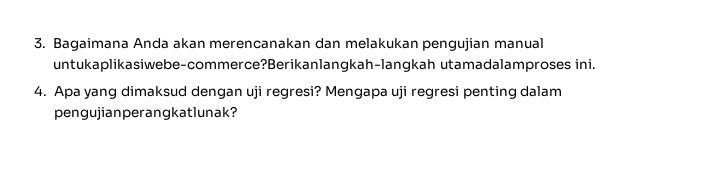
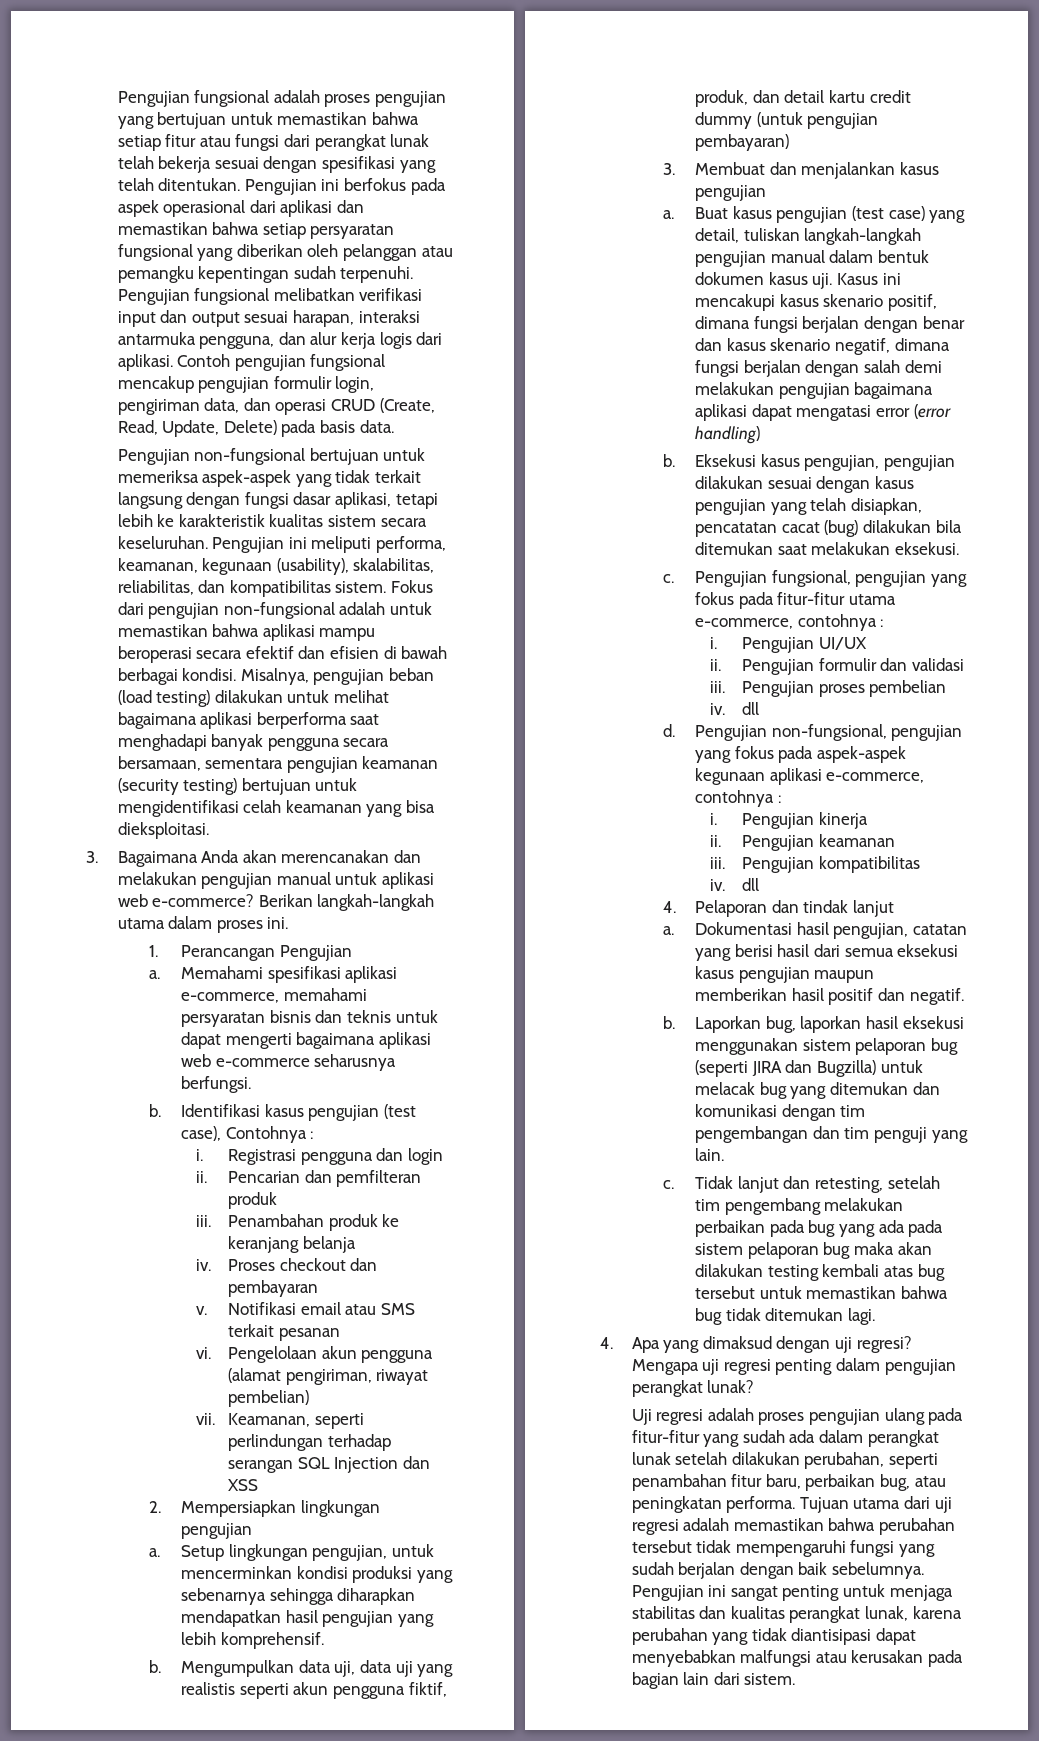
(34, 43) none -> [117,90,447,107] [117,112,420,129] [117,134,430,151] [117,156,436,173] [117,178,446,195] [117,200,365,217] [117,222,395,239] [117,244,453,261] [117,266,414,283] [117,288,423,305] [117,310,420,327] [117,332,443,349] [117,354,386,371] [117,376,375,393] [117,398,435,415] [117,420,394,437] [117,448,426,465] [117,470,422,487] [117,492,438,509] [117,514,427,527] [117,536,447,553] [117,558,435,575] [117,580,434,597] [117,602,433,619] [117,624,376,641] [117,646,448,663] [117,668,435,685] [117,690,390,707] [117,712,380,729] [117,734,390,751] [117,756,439,773] [117,778,358,795] [117,800,436,817] [117,822,209,839] Pengujian fungsional adalah proses pengujian yang bertujuan untuk memastikan bahwa setiap fitur atau fungsi dari perangkat lunak telah bekerja sesuai dengan spesifikasi yang telah ditentukan. Pengujian ini berfokus pada aspek operasional dari aplikasi dan memastikan bahwa setiap persyaratan fungsional yang diberikan oleh pelanggan atau pemangku kepentingan sudah terpenuhi. Pengujian fungsional melibatkan verifikasi input dan output sesuai harapan, interaksi antarmuka pengguna, dan alur kerja logis dari aplikasi. Contoh pengujian fungsional mencakup pengujian formulir login, pengiriman data, dan operasi CRUD (Create, Read, Update, Delete) pada basis data. // Pengujian non-fungsional bertujuan untuk memeriksa aspek-aspek yang tidak terkait langsung dengan fungsi dasar aplikasi, tetapi lebih ke karakteristik kualitas sistem secara keseluruhan. Pengujian ini meliputi performa, keamanan, kegunaan (usability), skalabilitas, reliabilitas, dan kompatibilitas sistem. Fokus dari pengujian non-fungsional adalah untuk memastikan bahwa aplikasi mampu beroperasi secara efektif dan efisien di bawah berbagai kondisi. Misalnya, pengujian beban (load testing) dilakukan untuk melihat bagaimana aplikasi berperforma saat menghadapi banyak pengguna secara bersamaan, sementara pengujian keamanan (security testing) bertujuan untuk mengidentifikasi celah keamanan yang bisa dieksploitasi. //
[53,58,596,72] untukaplikasiwebe-commerce?Berikanlangkah-langkah utamadalamproses ini. -> [335,872,435,889] [117,894,435,911] [117,916,289,933] [149,945,352,961] [149,966,398,983] [181,988,367,1003] [181,1010,438,1027] [181,1032,431,1049] [181,1054,397,1071] [181,1076,252,1093] [149,1104,416,1121] [181,1126,314,1143] [196,1148,443,1165] [196,1170,422,1187] [228,1192,278,1209] [196,1214,400,1231] [228,1236,356,1253] [196,1258,378,1271] [228,1280,319,1297] [196,1302,415,1315] [228,1324,340,1341] [196,1346,434,1363] [228,1368,429,1385] [228,1390,310,1407] [196,1413,364,1429] [228,1434,391,1451] [228,1456,430,1473] [228,1479,259,1491] [149,1500,380,1517] [181,1523,253,1539] [149,1544,434,1561] [181,1566,453,1583] [181,1588,416,1605] [181,1610,434,1627] [181,1632,324,1649] [149,1660,454,1677] [181,1682,447,1699] [695,90,911,107] [695,112,879,129] [695,134,790,151] [663,162,939,179] [695,185,767,201] [663,206,966,223] [695,228,922,245] [695,250,929,267] [695,272,901,289] [695,294,937,311] [695,316,965,333] [695,338,950,355] [695,360,942,377] [695,382,934,399] [695,404,951,421] [695,426,761,444] [663,454,955,471] [695,476,914,493] [695,498,922,515] [695,520,962,537] [695,542,959,555] [663,570,967,587] [695,592,896,609] [695,614,884,631] [710,637,867,653] [710,658,964,675] [710,680,947,697] [710,702,760,715] [663,724,963,741] [695,746,906,763] [695,768,925,785] [695,790,781,807] [710,812,868,829] [710,834,895,851] [710,856,920,873] [710,878,760,891] [663,900,894,917] [663,922,967,939] [695,944,959,961] [695,966,875,983] [695,988,964,1005] [663,1016,964,1033] [695,1038,958,1055] [695,1060,923,1077] [695,1082,940,1099] [695,1104,866,1121] [695,1126,968,1143] [695,1148,725,1161] [663,1176,940,1193] [695,1198,904,1215] [695,1220,944,1237] [695,1242,932,1259] [695,1264,945,1281] [695,1286,948,1299] [695,1308,875,1325] untuk aplikasi web e-commerce? Berikan langkah-langkah utama dalam proses ini. // 1. Perancangan Pengujian // a. Memahami spesifikasi aplikasi e-commerce, memahami persyaratan bisnis dan teknis untuk dapat mengerti bagaimana aplikasi web e-commerce seharusnya berfungsi. // b. Identifikasi kasus pengujian (test case), Contohnya : // i. Registrasi pengguna dan login // ii. Pencarian dan pemfilteran produk // iii. Penambahan produk ke keranjang belanja // iv. Proses checkout dan pembayaran // v. Notifikasi email atau SMS terkait pesanan // vi. Pengelolaan akun pengguna (alamat pengiriman, riwayat pembelian) // vii. Keamanan, seperti perlindungan terhadap serangan SQL Injection dan XSS // 2. Mempersiapkan lingkungan pengujian // a. Setup lingkungan pengujian, untuk mencerminkan kondisi produksi yang sebenarnya sehingga diharapkan mendapatkan hasil pengujian yang lebih komprehensif. // b. Mengumpulkan data uji, data uji yang realistis seperti akun pengguna fiktif, produk, dan detail kartu credit dummy (untuk pengujian pembayaran) // 3. Membuat dan menjalankan kasus pengujian // a. Buat kasus pengujian (test case) yang detail, tuliskan langkah-langkah pengujian manual dalam bentuk dokumen kasus uji. Kasus ini mencakupi kasus skenario positif, dimana fungsi berjalan dengan benar dan kasus skenario negatif, dimana fungsi berjalan dengan salah demi melakukan pengujian bagaimana aplikasi dapat mengatasi error (error handling) // b. Eksekusi kasus pengujian, pengujian dilakukan sesuai dengan kasus pengujian yang telah disiapkan, pencatatan cacat (bug) dilakukan bila ditemukan saat melakukan eksekusi. // c. Pengujian fungsional, pengujian yang fokus pada fitur-fitur utama e-commerce, contohnya : // i. Pengujian UI/UX // ii. Pengujian formulir dan validasi // iii. Pengujian proses pembelian // iv. dll // d. Pengujian non-fungsional, pengujian yang fokus pada aspek-aspek kegunaan aplikasi e-commerce, contohnya : // i. Pengujian kinerja // ii. Pengujian keamanan // iii. Pengujian kompatibilitas // iv. dll // 4. Pelaporan dan tindak lanjut // a. Dokumentasi hasil pengujian, catatan yang berisi hasil dari semua eksekusi kasus pengujian maupun memberikan hasil positif dan negatif. // b. Laporkan bug, laporkan hasil eksekusi menggunakan sistem pelaporan bug (seperti JIRA dan Bugzilla) untuk melacak bug yang ditemukan dan komunikasi dengan tim pengembangan dan tim penguji yang lain. // c. Tidak lanjut dan retesting, setelah tim pengembang melakukan perbaikan pada bug yang ada pada sistem pelaporan bug maka akan dilakukan testing kembali atas bug tersebut untuk memastikan bahwa bug tidak ditemukan lagi.
[53,106,237,120] pengujianperangkatlunak? -> [884,1359,956,1375] [631,1380,755,1397] [631,1408,964,1425] [631,1430,939,1447] [631,1452,939,1469] [631,1474,946,1491] [631,1496,952,1513] [631,1518,956,1535] [631,1540,936,1557] [631,1562,925,1579] [631,1584,953,1601] [631,1606,962,1623] [631,1628,917,1645] [631,1650,964,1667] [631,1672,796,1689] pengujian perangkat lunak? // Uji regresi adalah proses pengujian ulang pada fitur-fitur yang sudah ada dalam perangkat lunak setelah dilakukan perubahan, seperti penambahan fitur baru, perbaikan bug, atau peningkatan performa. Tujuan utama dari uji regresi adalah memastikan bahwa perubahan tersebut tidak mempengaruhi fungsi yang sudah berjalan dengan baik sebelumnya. Pengujian ini sangat penting untuk menjaga stabilitas dan kualitas perangkat lunak, karena perubahan yang tidak diantisipasi dapat menyebabkan malfungsi atau kerusakan pada bagian lain dari sistem.

